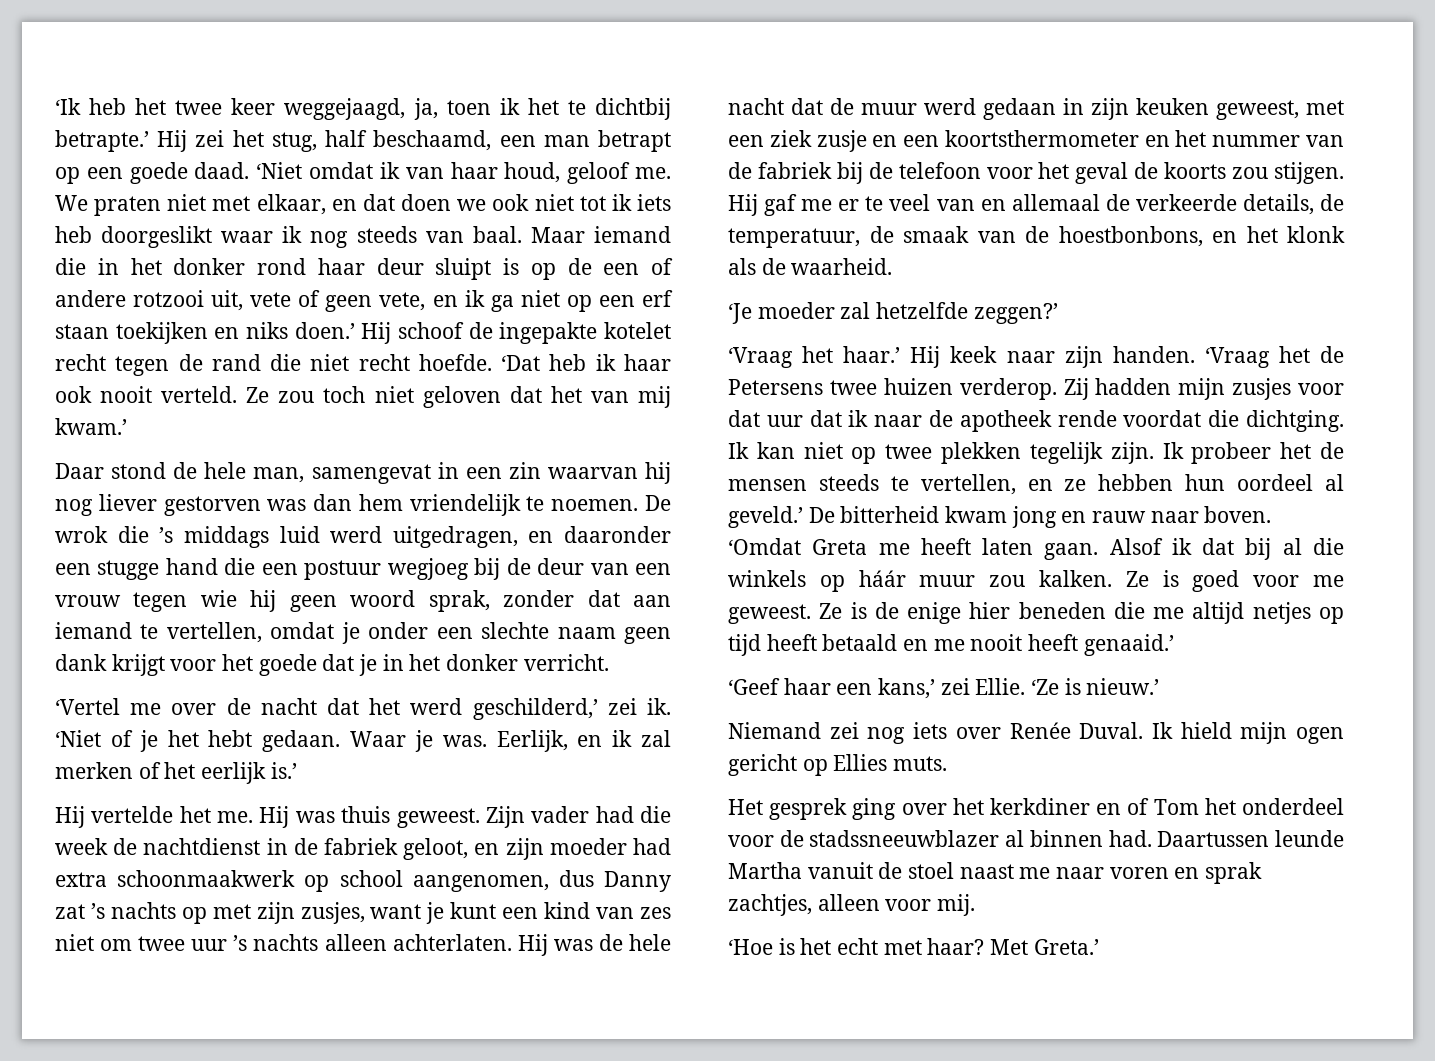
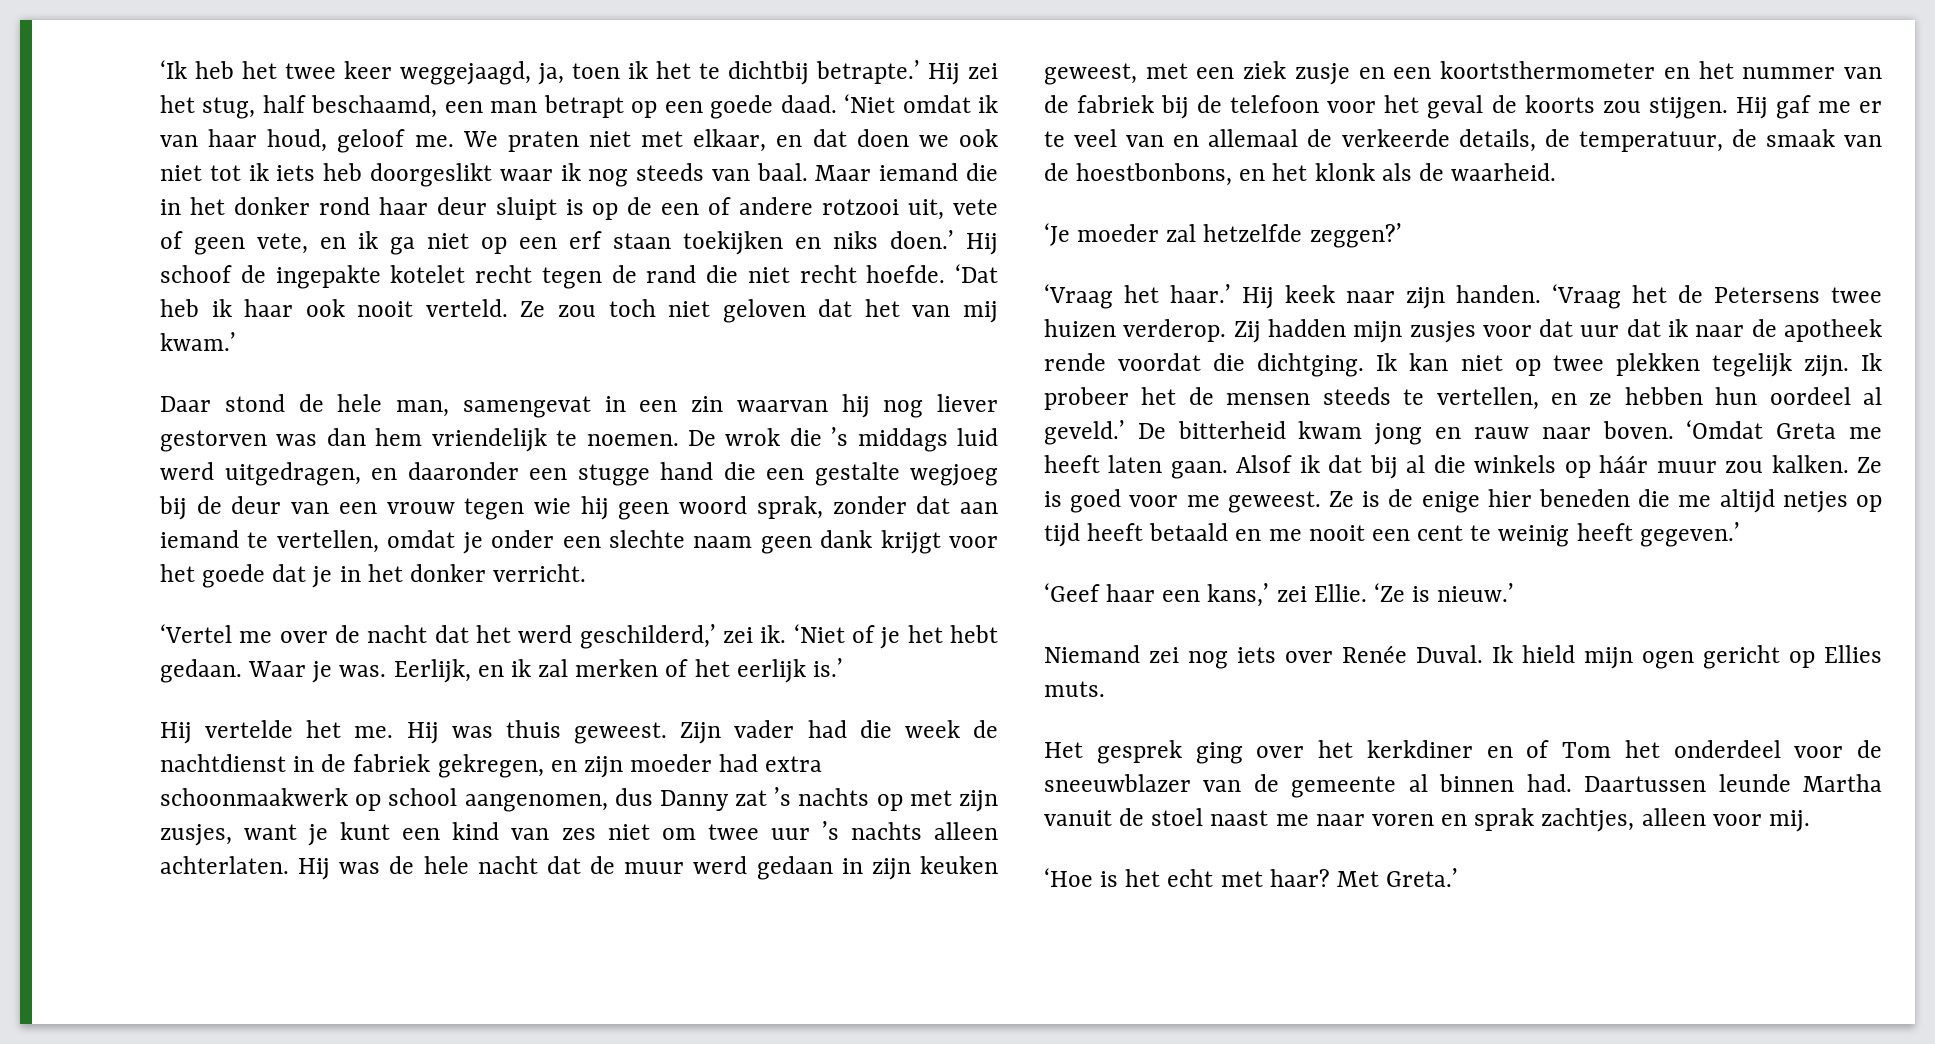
[304,560,382,580] postuur -> [814,462,900,486] gestalte
[403,838,469,860] geloot, -> [437,754,544,778] gekregen,
[1028,634,1174,656] heeft genaaid.’ -> [1371,522,1740,547] een cent te weinig heeft gegeven.’
[809,830,1000,847] stadssneeuwblazer -> [1044,774,1397,798] sneeuwblazer van de gemeente

